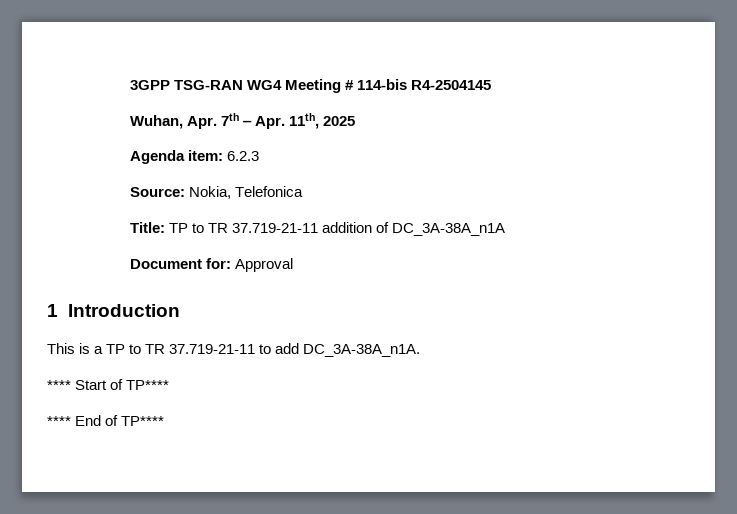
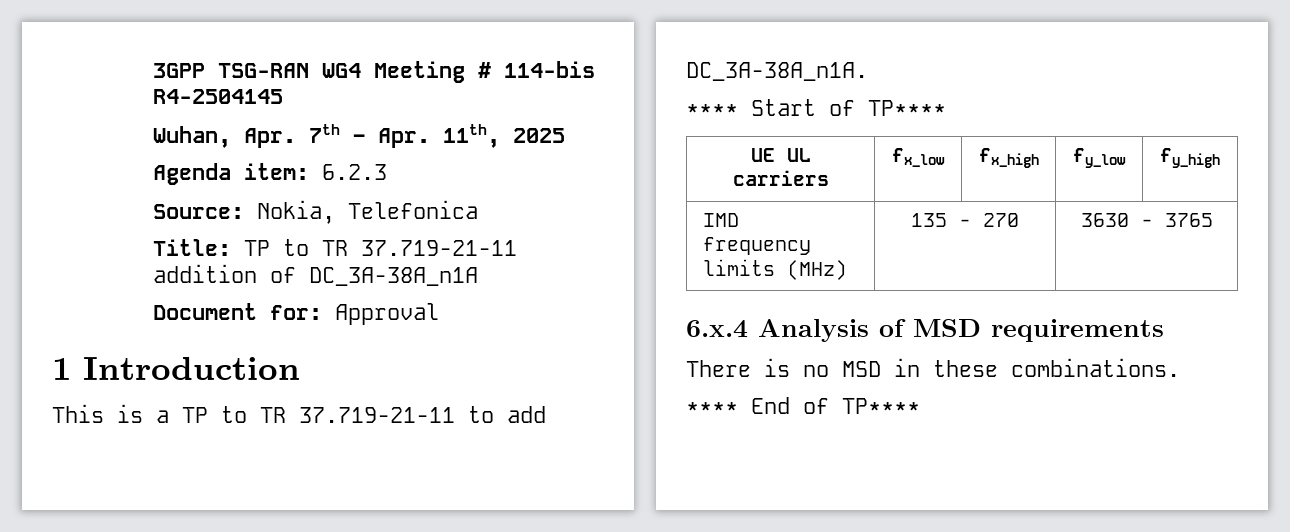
(170, 385) none -> [750,148,811,162] [732,170,829,186] [892,148,945,167] [978,148,1039,168] [1073,148,1126,168] [1160,148,1220,168] [702,213,739,227] [702,237,811,255] [702,259,847,280] [911,213,1019,227] [1080,213,1213,227] [686,319,1164,342] [686,358,1180,377] // UE UL carriers | fx_low | fx_high | fy_low | fy_high // IMD frequency limits (MHz) | 135 - 270 | 3630 - 3765 // 6.x.4 Analysis of MSD requirements // There is no MSD in these combinations.

